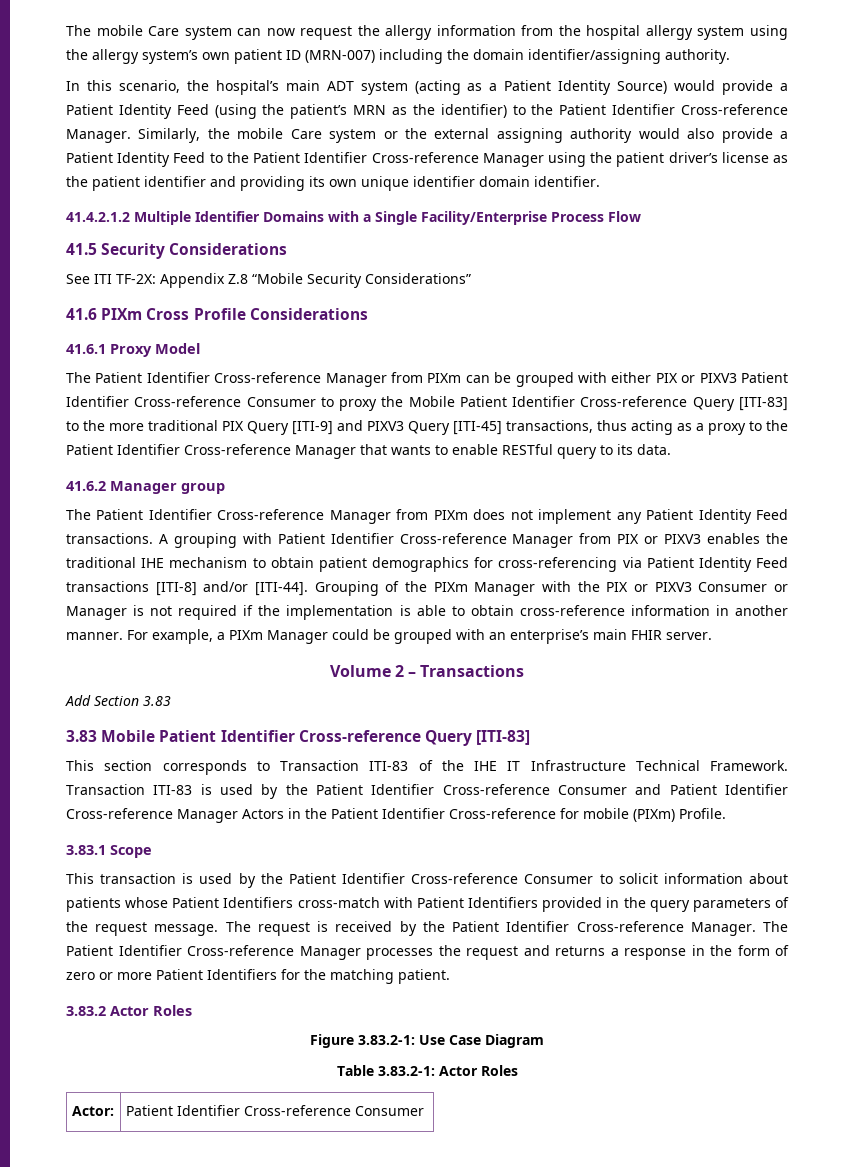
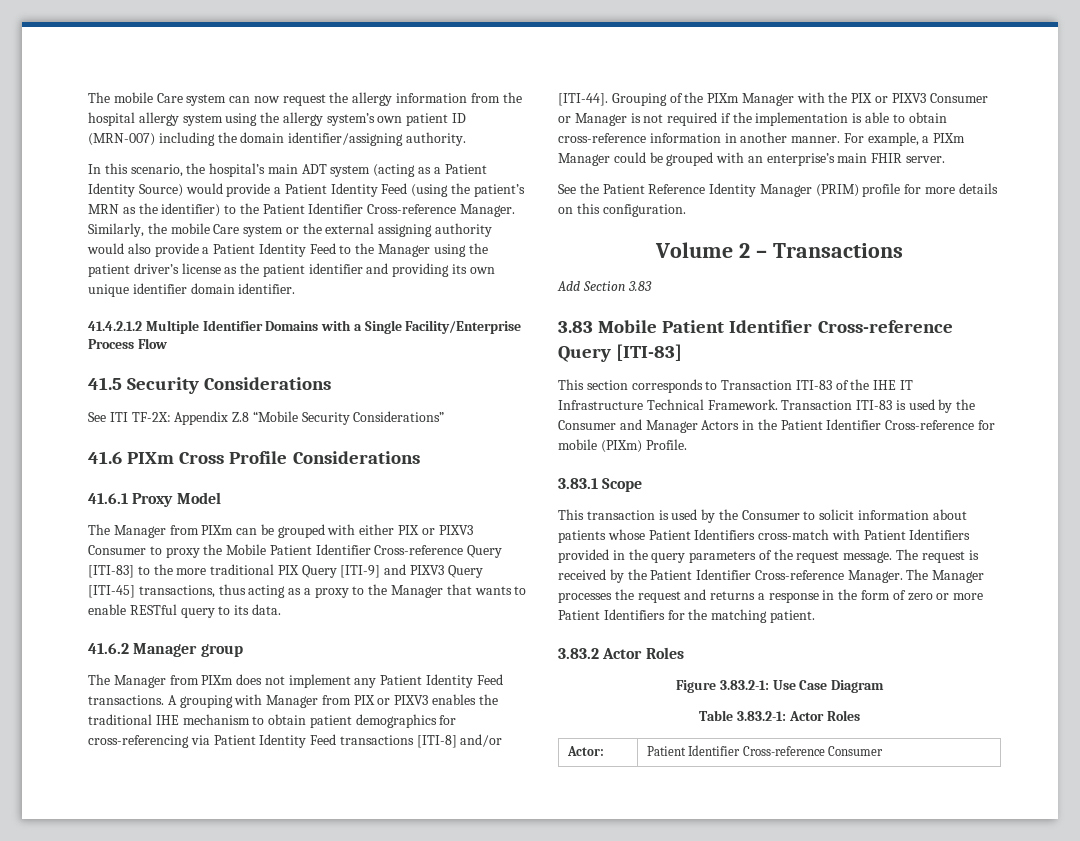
[253,152,479,163] Patient Identifier Cross-reference -> (375, 248) none
[95,372,322,383] Patient Identifier Cross-reference -> (110, 529) none
[740,372,788,383] [66,396,242,407] Patient Identifier Cross-reference -> (473, 530) none
[66,444,291,455] Patient Identifier Cross-reference -> (388, 589) none
[96,509,325,520] Patient Identifier Cross-reference -> (110, 679) none
[277,533,507,544] Patient Identifier Cross-reference -> (263, 699) none
(712, 636) none -> [558,183,998,197] [558,203,686,217] // See the Patient Reference Identity Manager (PRIM) profile for more details on this configuration.
[316,784,789,795] [66,808,173,819] Patient Identifier Cross-reference Consumer and Patient Identifier Cross-reference -> [558,419,642,430] Consumer and
[288,873,519,884] Patient Identifier Cross-reference -> (738, 514) none
[66,945,294,956] Patient Identifier Cross-reference -> (929, 574) none

